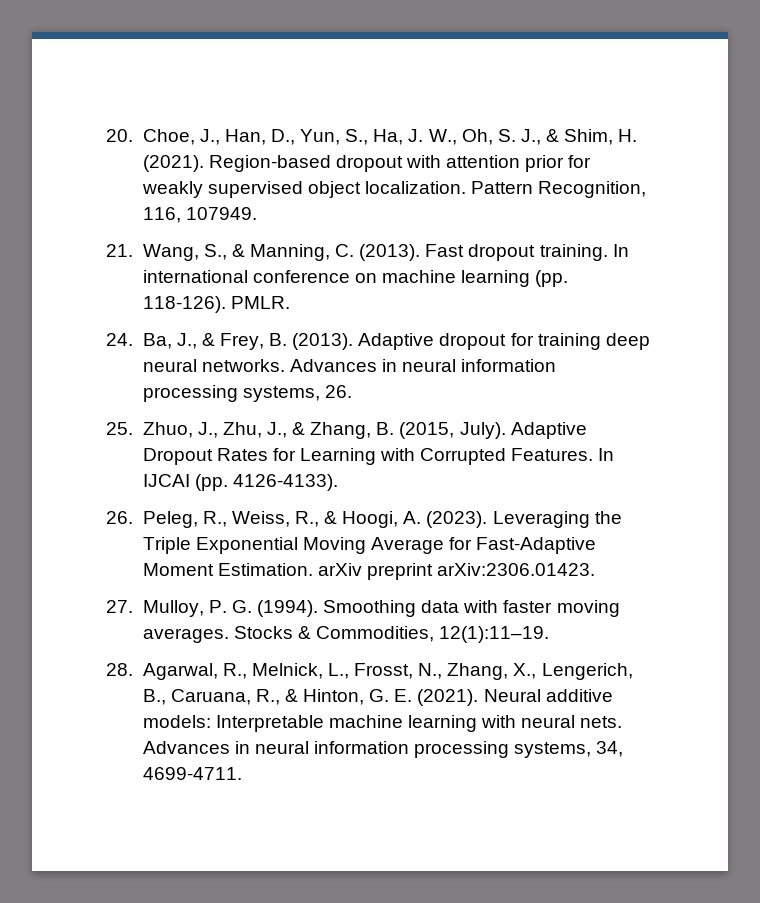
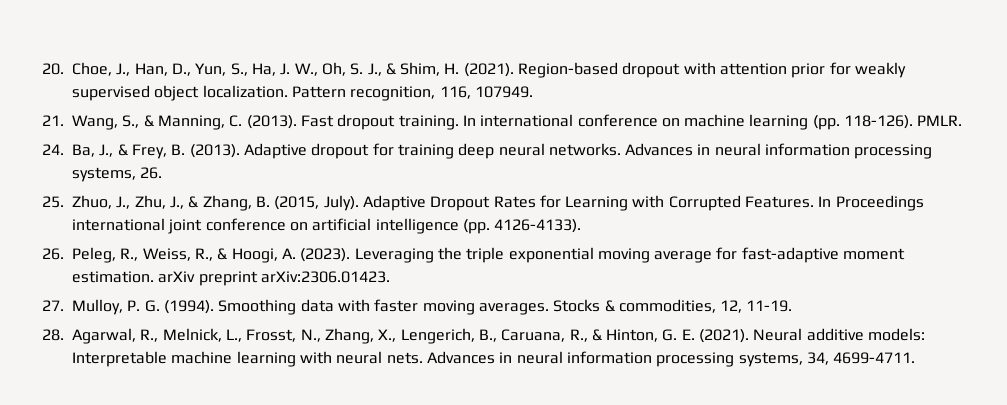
[538,181,647,198] Recognition, -> [350,86,436,101] recognition,
[142,474,190,487] IJCAI -> [835,195,924,211] [72,218,459,234] Proceedings international joint conference on artificial intelligence
[142,537,597,554] [142,563,313,576] Triple Exponential Moving Average for Fast-Adaptive Moment Estimation. -> [466,247,906,263] [72,271,154,283] triple exponential moving average for fast-adaptive moment estimation.
[315,626,550,643] Commodities, 12(1):11–19. -> [618,299,793,313] commodities, 12, 11-19.

